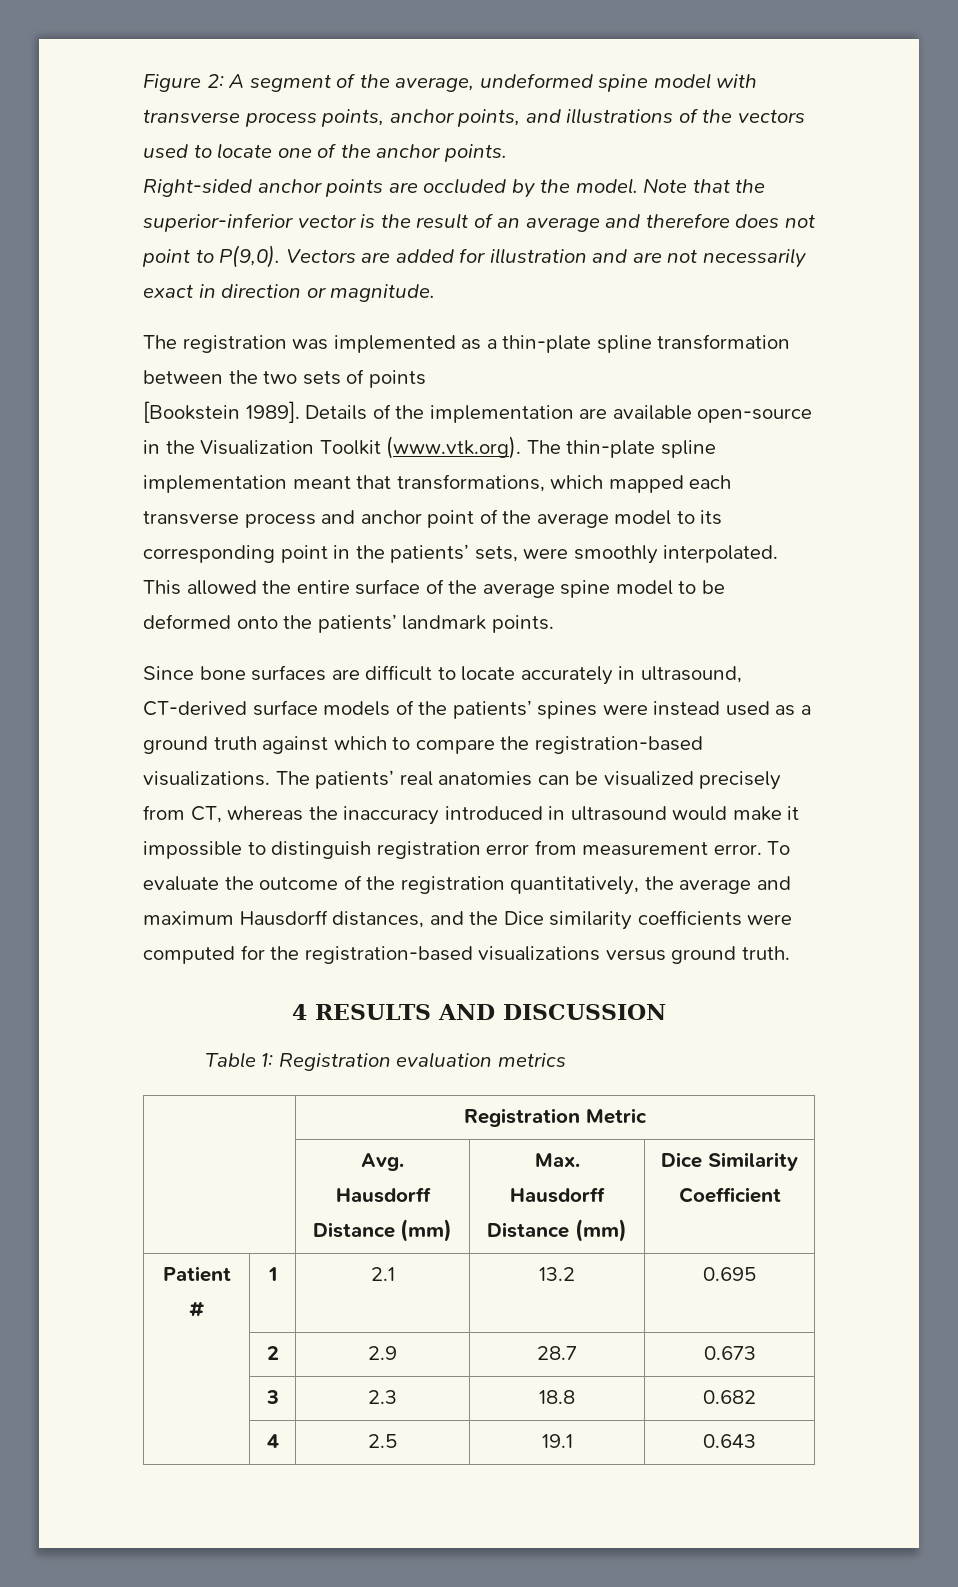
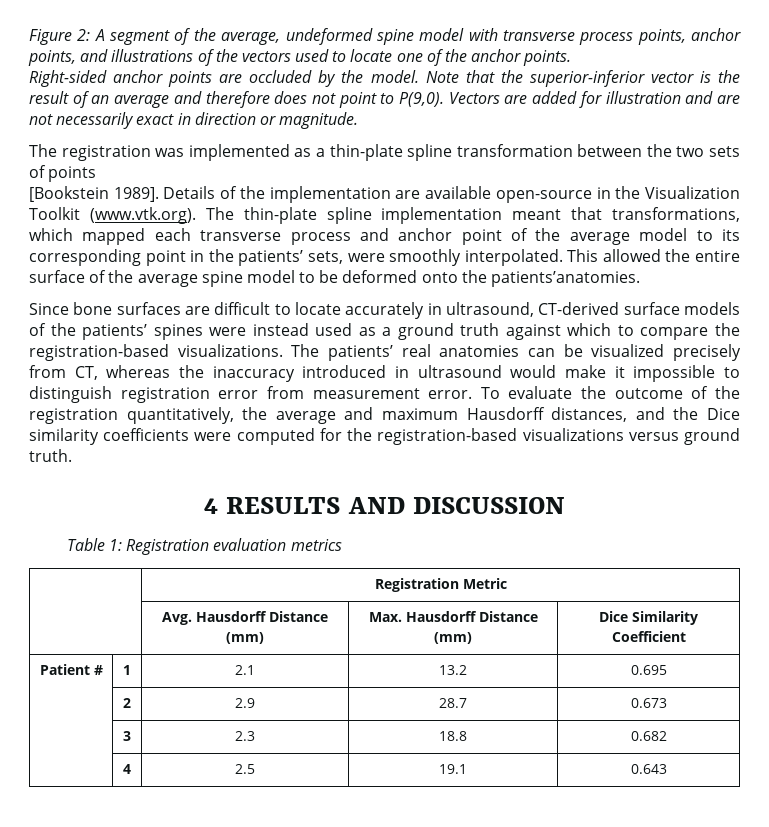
[317,614,554,633] patients’ landmark points. -> [491,271,641,287] patients’anatomies.

